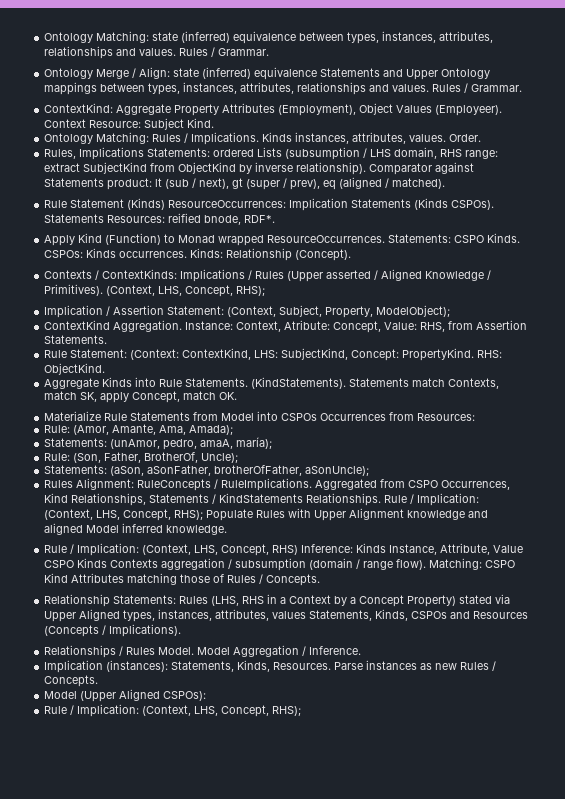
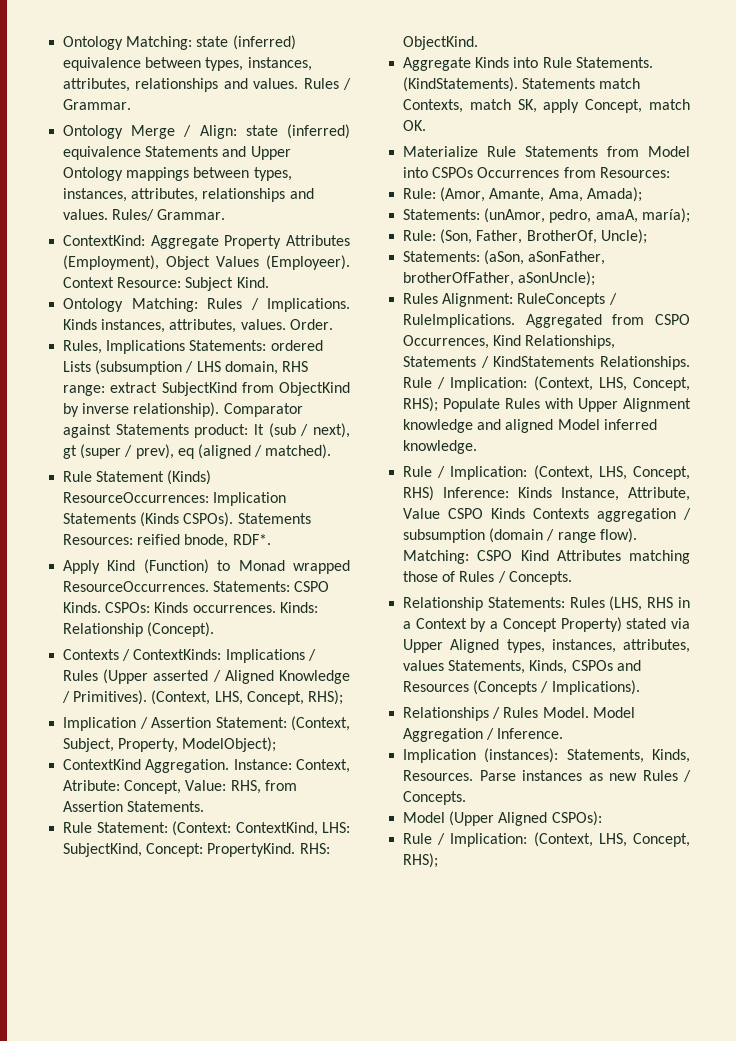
[432,83,469,93] Rules / -> [112,209,155,221] Rules/

